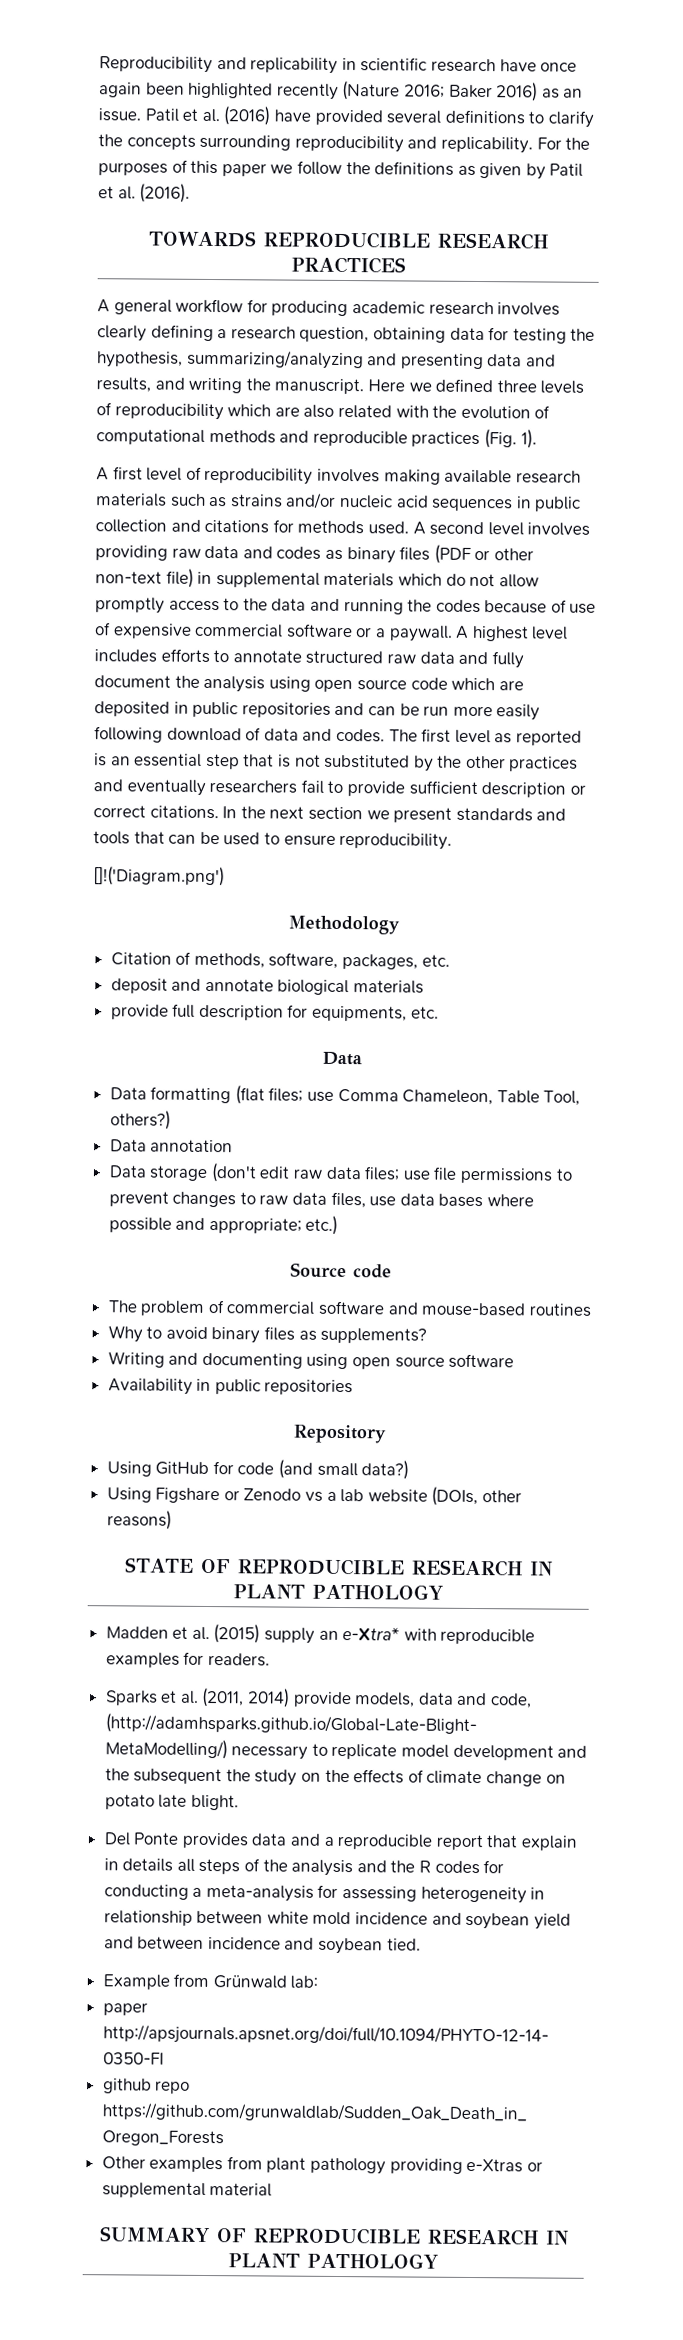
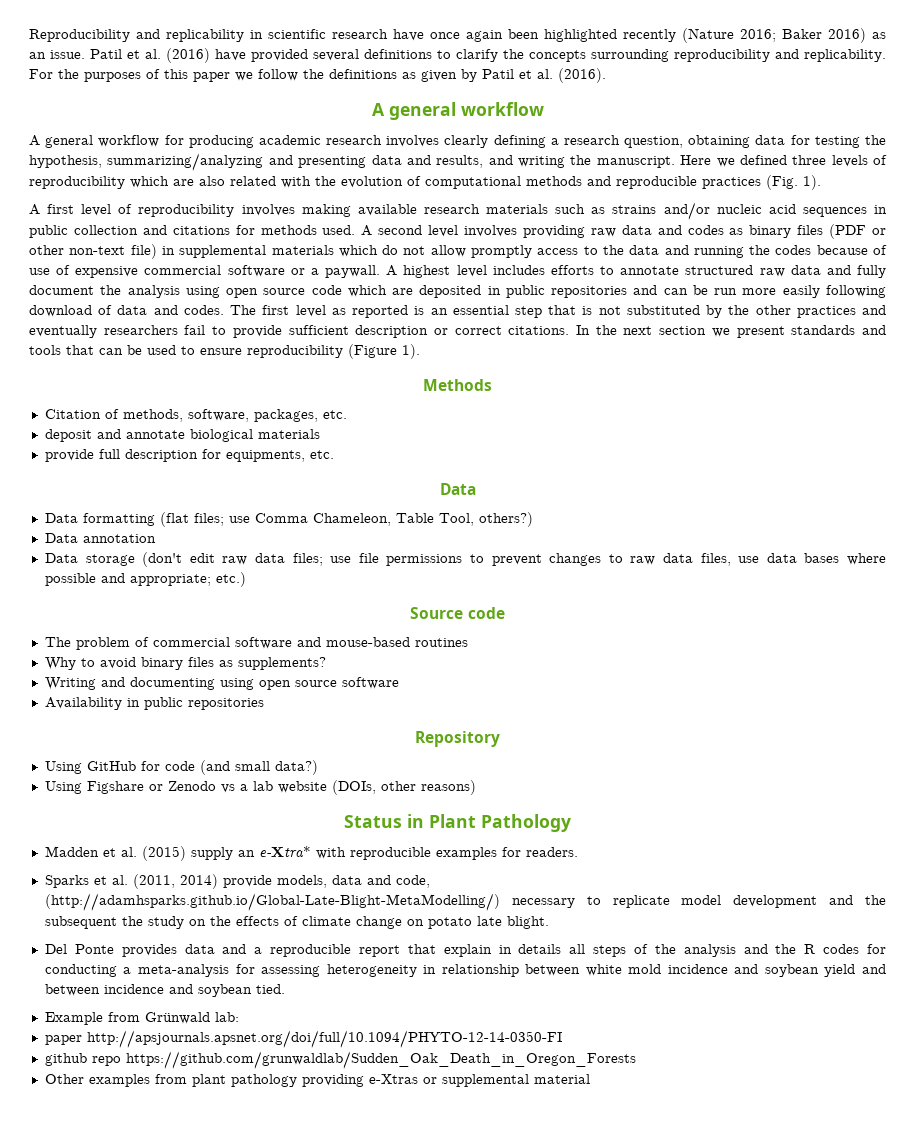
[148,230,549,250] [290,256,406,274] TOWARDS REPRODUCIBLE RESEARCH PRACTICES -> [371,102,544,120] A general workflow
[339,832,453,850] [93,866,225,887] [287,915,400,935] reproducibility. // []!('Diagram.png') // Methodology -> [247,344,420,359] [423,379,492,391] reproducibility (Figure 1). // Methods
[123,1557,554,1577] [232,1583,444,1600] STATE OF REPRODUCIBLE RESEARCH IN PLANT PATHOLOGY -> [344,814,571,832] Status in Plant Pathology
[98,2226,569,2246] [227,2252,439,2269] // SUMMARY OF REPRODUCIBLE RESEARCH IN PLANT PATHOLOGY -> (590, 1079) none

